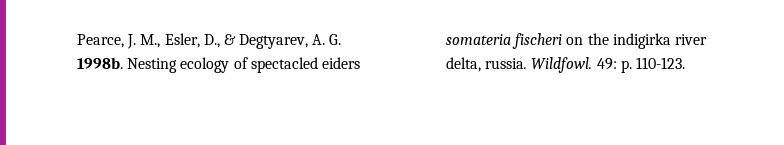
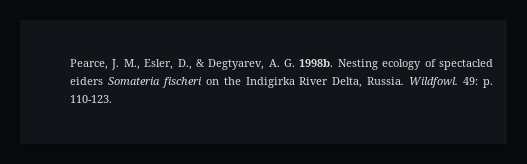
[445,34,511,45] somateria -> [107,77,160,85] Somateria
[612,33,707,49] [445,57,528,72] indigirka river delta, russia. -> [245,77,405,88] Indigirka River Delta, Russia.

